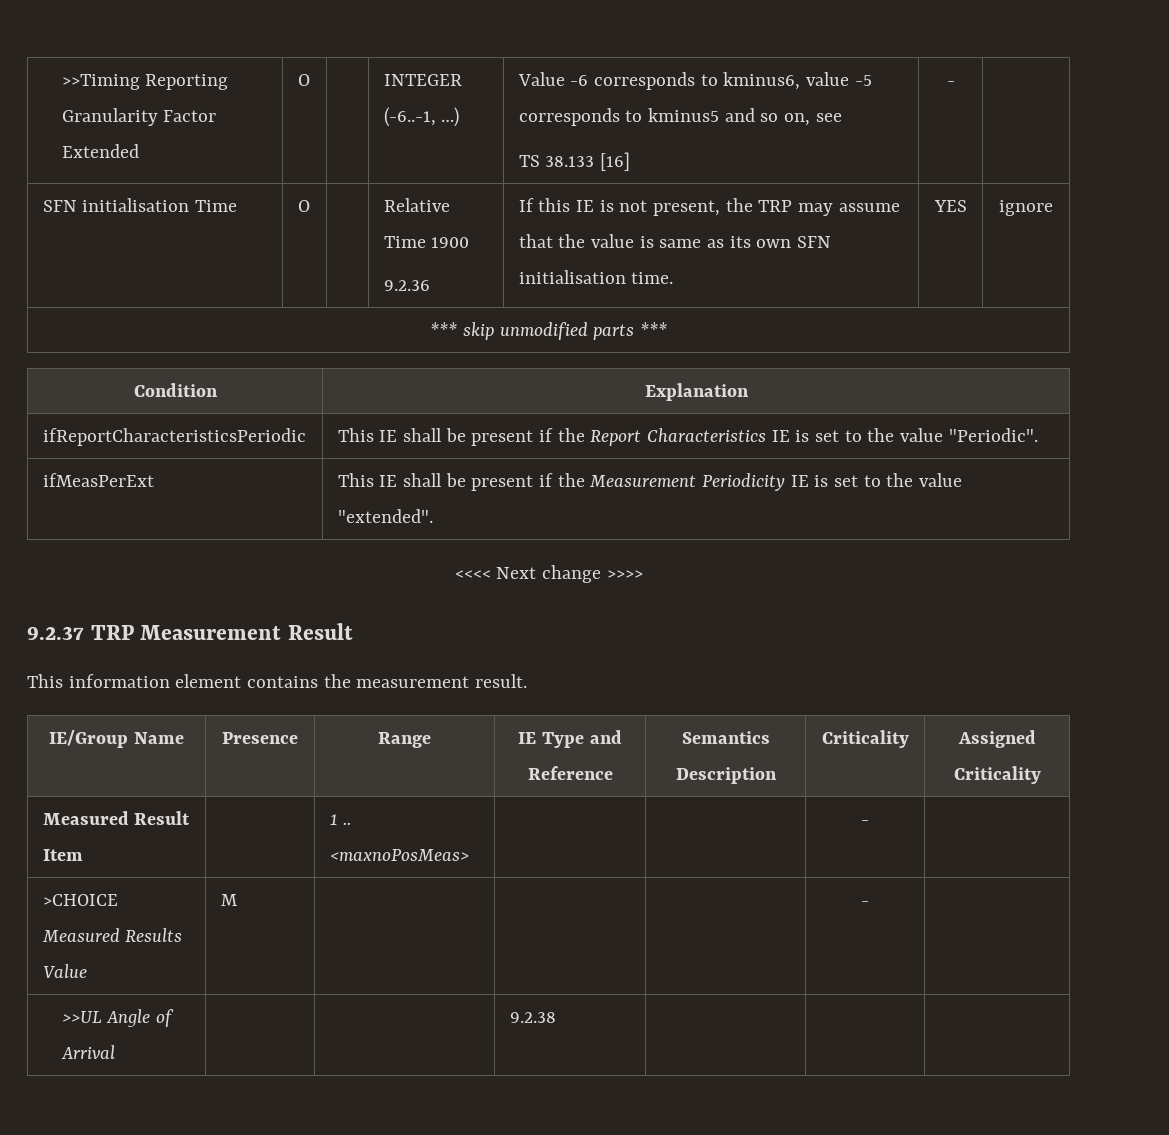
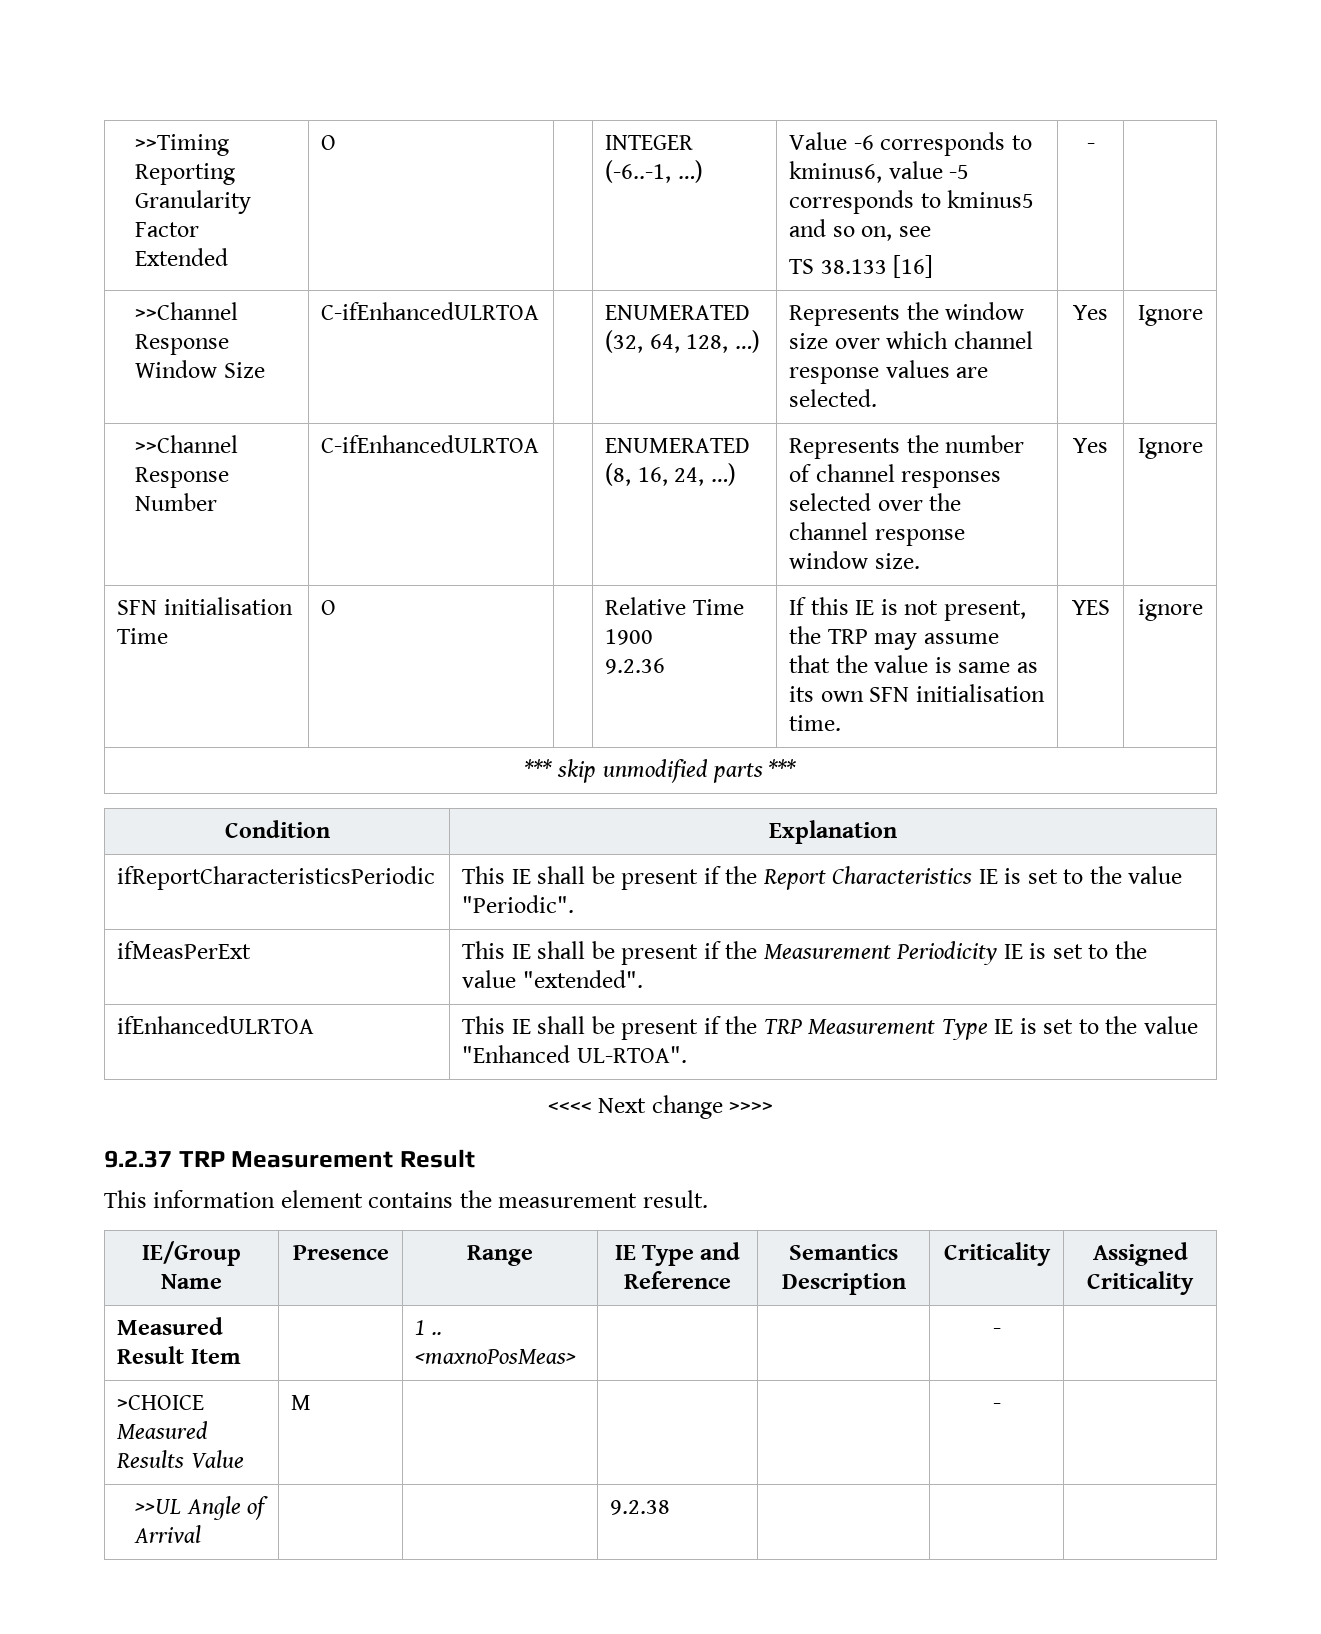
(955, 83) none -> [135,302,239,320] [135,334,230,355] [135,360,265,378] [321,302,540,320] [605,305,751,320] [605,330,760,353] [789,302,1025,326] [789,331,1033,349] [789,360,989,384] [789,389,878,407] [1073,305,1108,320] [1137,305,1203,326] [135,435,239,453] [135,467,230,488] [135,493,218,511] [321,435,540,453] [605,438,751,453] [605,463,736,486] [789,435,1025,459] [789,464,1002,488] [789,493,962,511] [789,522,965,546] [789,551,920,569] [1073,438,1108,453] [1137,438,1203,459] // >>Channel Response Window Size | C-ifEnhancedULRTOA | | ENUMERATED (32, 64, 128, …) | Represents the window size over which channel response values are selected. | Yes | Ignore // >>Channel Response Number | C-ifEnhancedULRTOA | | ENUMERATED (8, 16, 24, …) | Represents the number of channel responses selected over the channel response window size. | Yes | Ignore
(433, 516) none -> [117,1016,315,1034] [462,1016,1198,1040] [462,1045,687,1063] // ifEnhancedULRTOA | This IE shall be present if the TRP Measurement Type IE is set to the value "Enhanced UL-RTOA".

